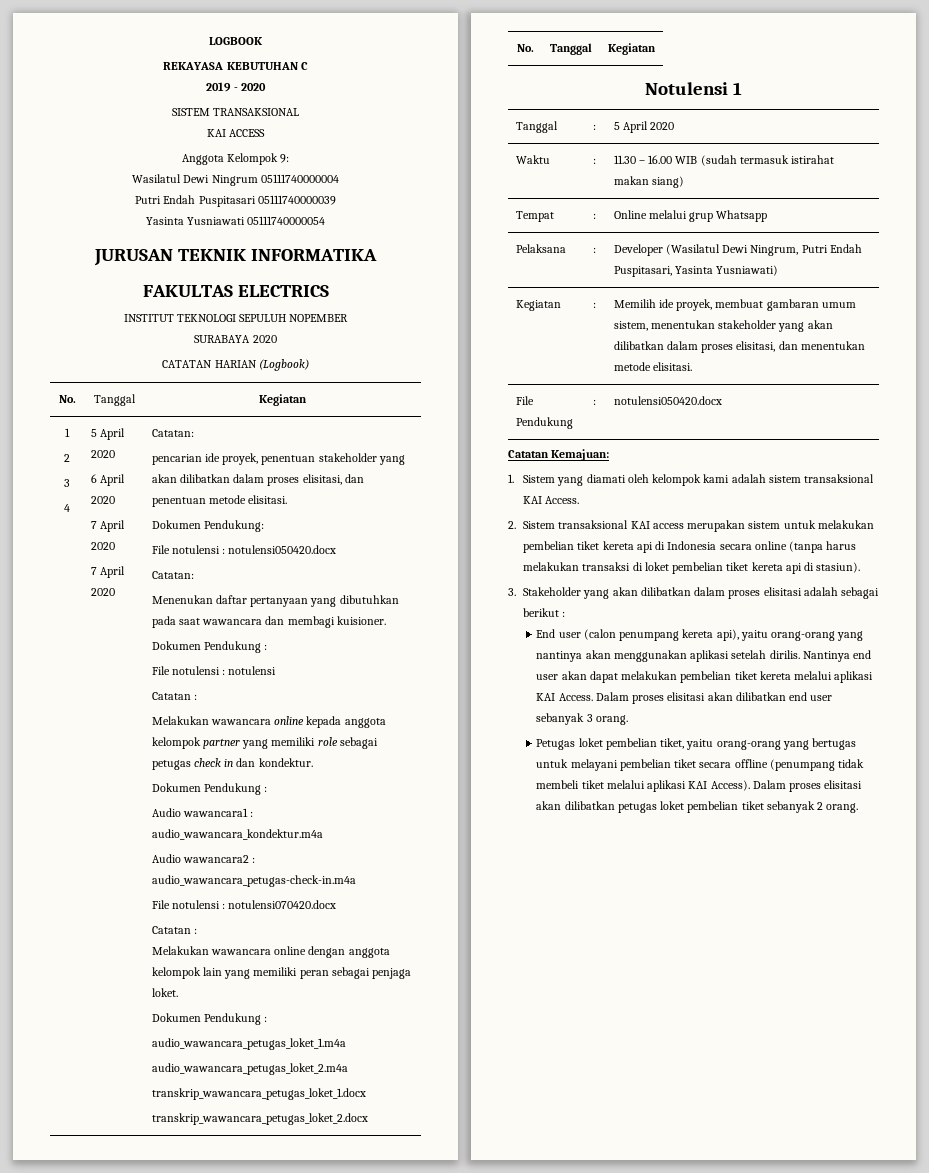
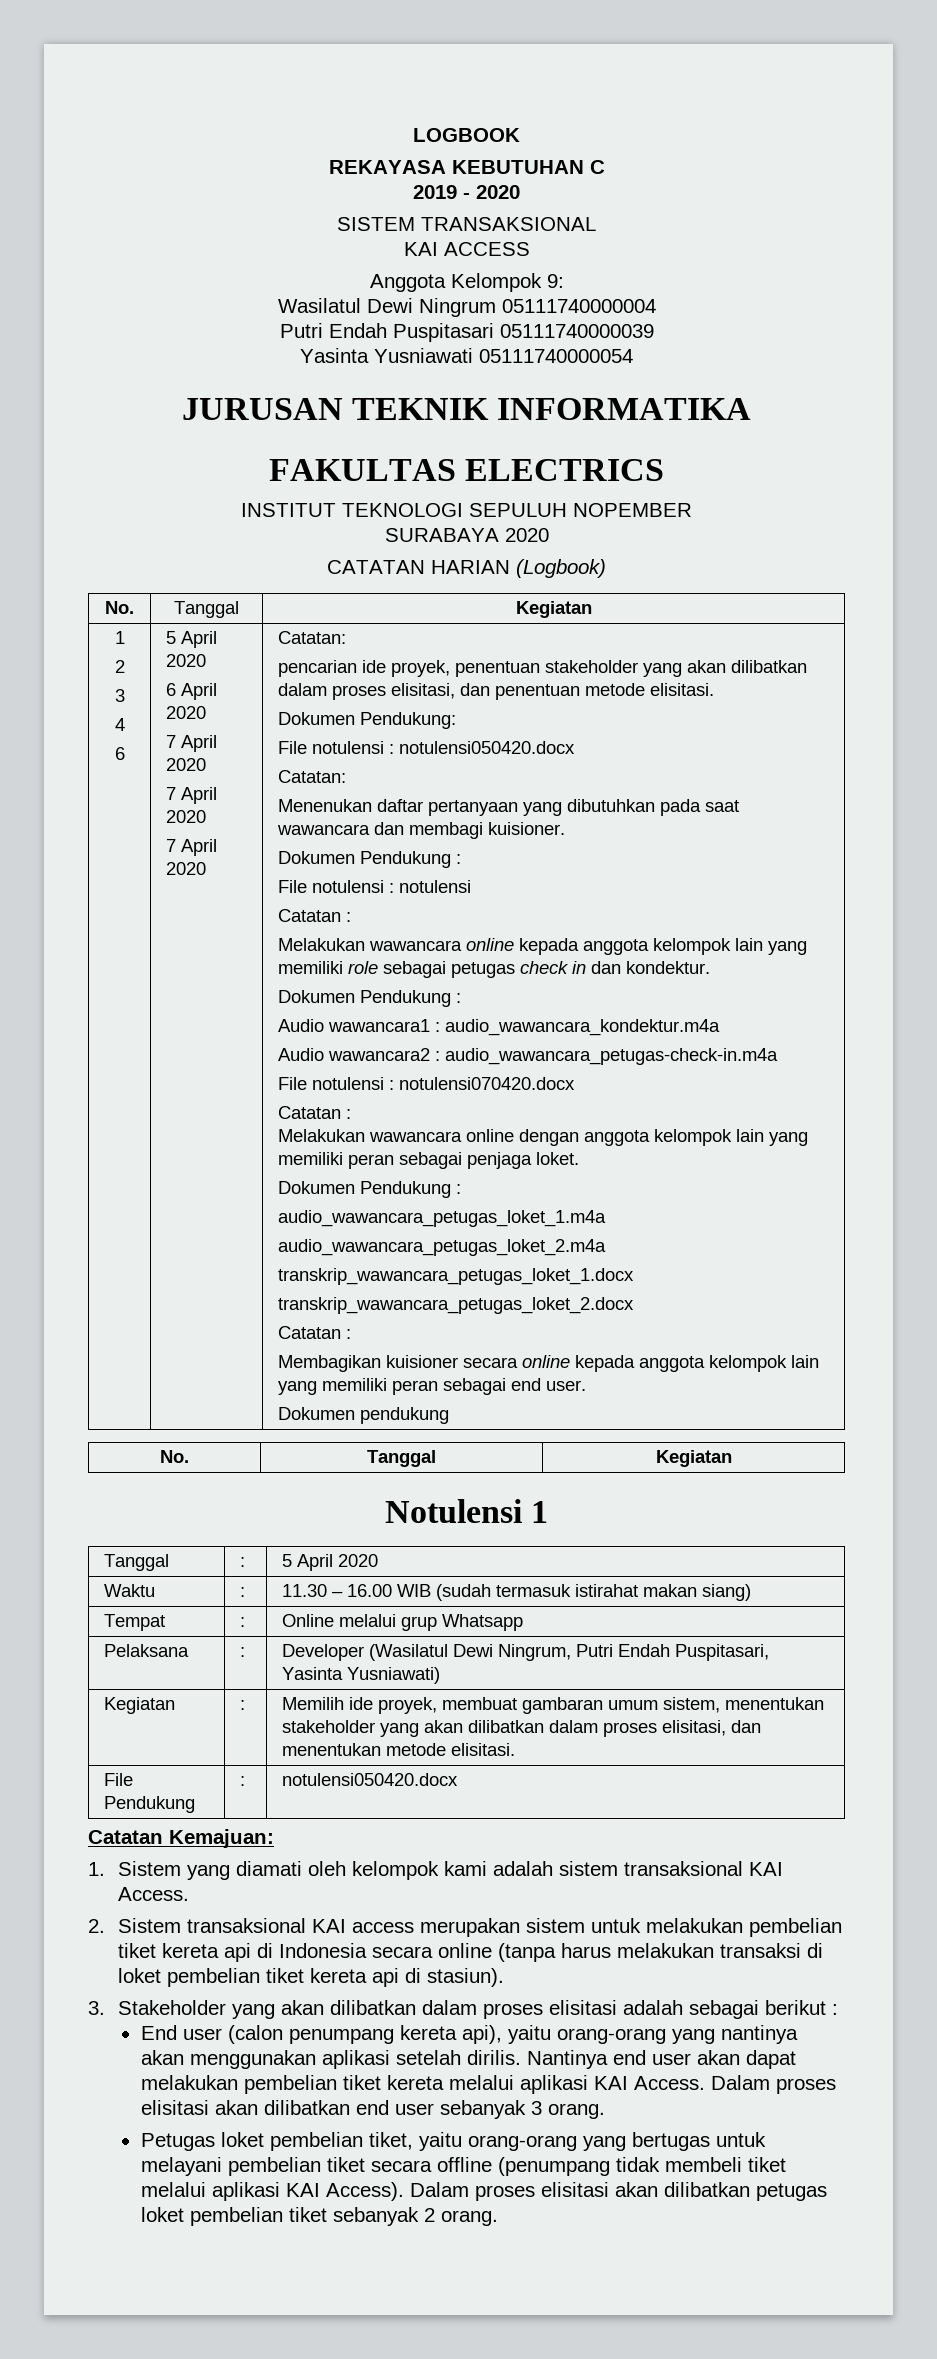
(70, 508) none -> [114,747,125,760] // 6
(115, 592) none -> [166,839,218,856] [166,862,207,875] // 7 April 2020
[202,738,240,749] partner -> [735,938,764,951] lain
(368, 1119) none -> [278,1326,352,1339] [278,1355,820,1372] [278,1378,587,1395] [278,1407,450,1424] // Catatan : // Membagikan kuisioner secara online kepada anggota kelompok lain yang memiliki peran sebagai end user. // Dokumen pendukung

